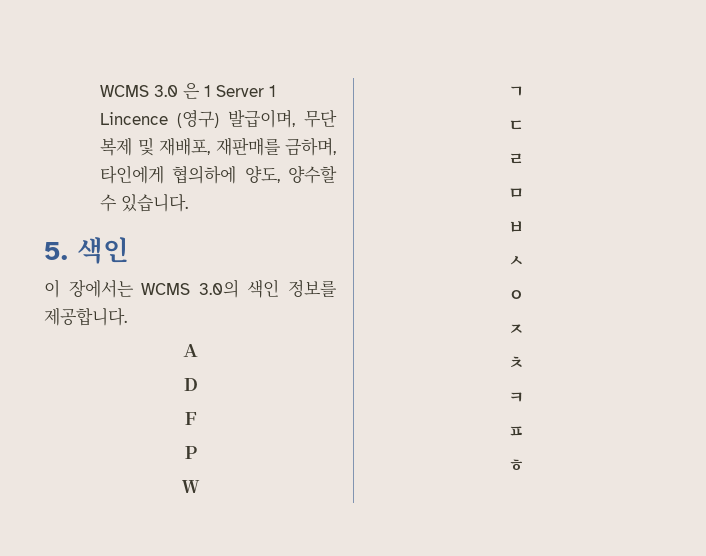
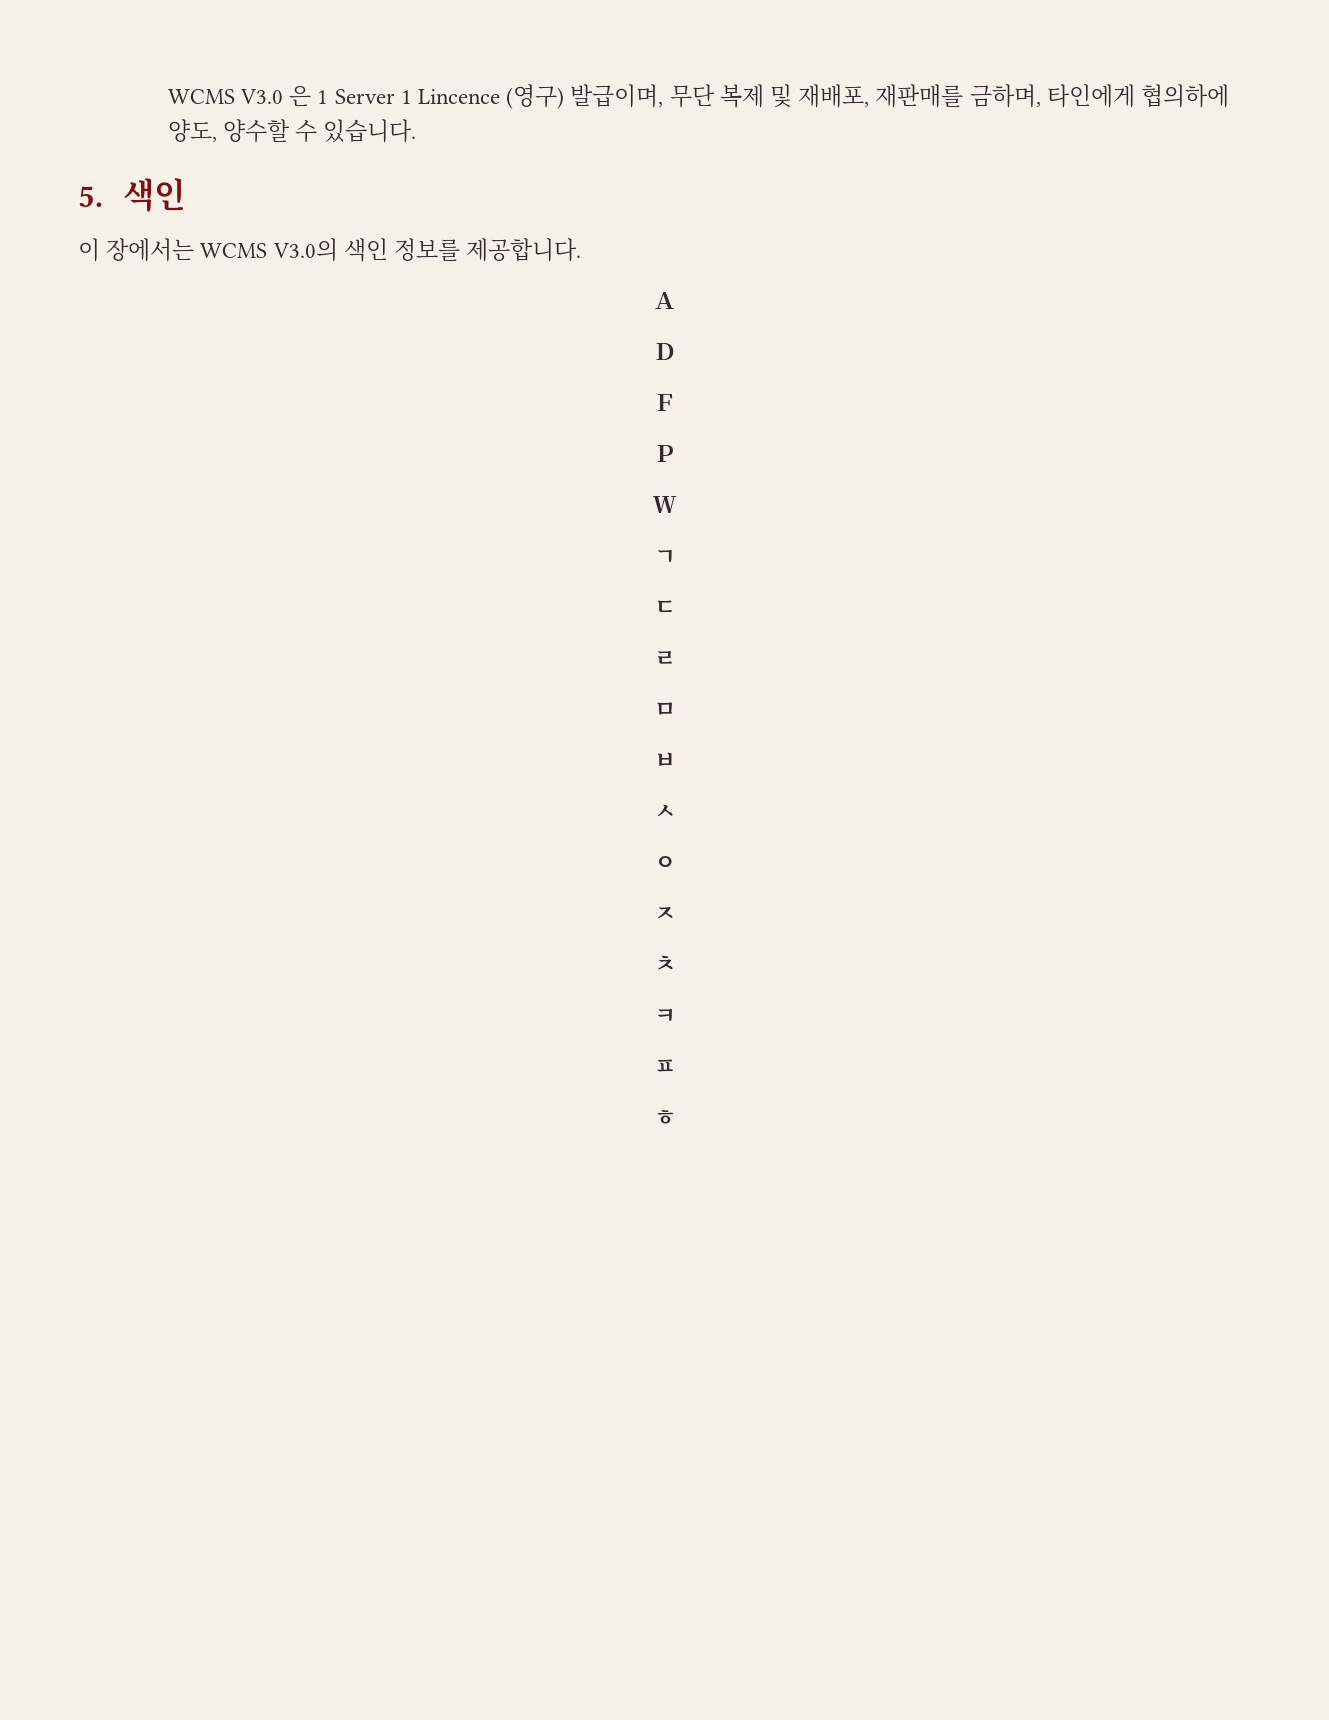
[100,85,179,97] WCMS 3.0 -> [167,89,283,104] WCMS V3.0
[198,279,239,298] 3.0의 -> [272,238,338,262] V3.0의

